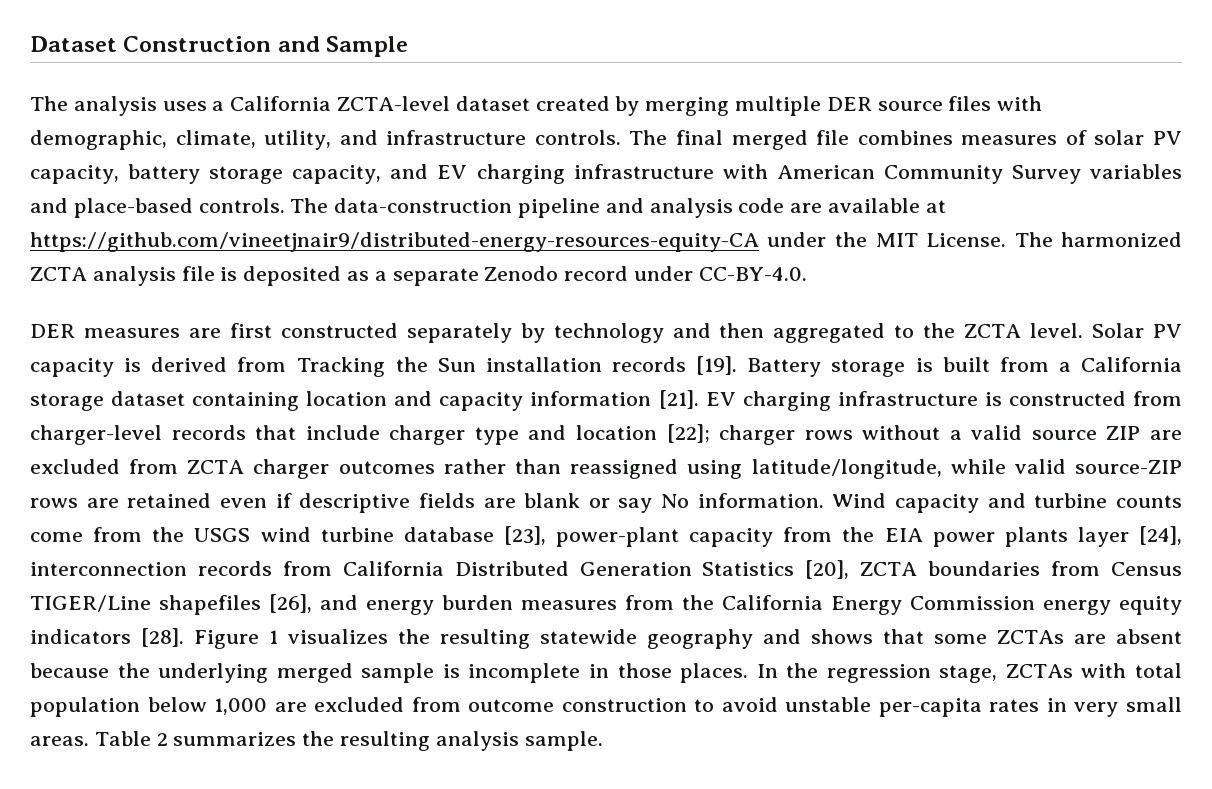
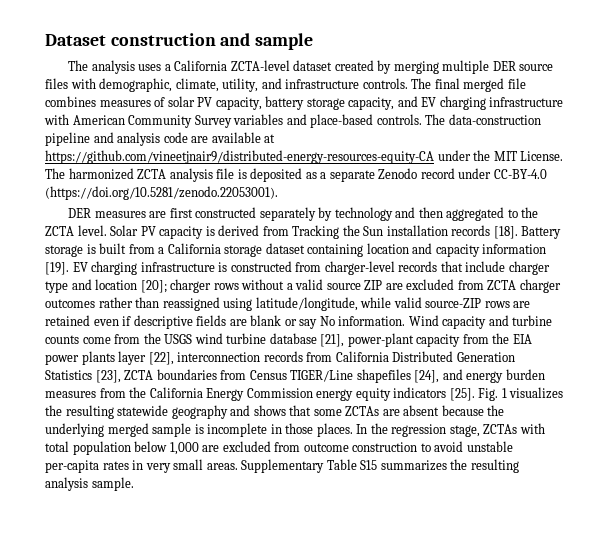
[123,36,409,57] Construction and Sample -> [110,33,314,50] construction and sample
[698,267,807,281] CC-BY-4.0. -> [493,169,547,179] [45,186,278,200] CC-BY-4.0 (https://doi.org/10.5281/zenodo.22053001).
[696,356,738,375] [19]. -> [493,226,518,239] [18].
[658,390,699,409] [21]. -> [45,262,69,275] [19].
[666,424,710,443] [22]; -> [140,280,167,293] [20];
[503,526,546,545] [23], -> [320,334,345,347] [21],
[1139,526,1182,545] [24], -> [148,352,174,365] [22],
[805,560,850,579] [20], -> [95,370,121,383] [23],
[269,594,312,613] [26], -> [414,370,440,383] [24],
[141,628,260,649] [28]. Figure -> [449,388,499,401] [25]. Fig.
[94,731,168,746] Table 2 -> [241,459,378,473] Supplementary Table S15

